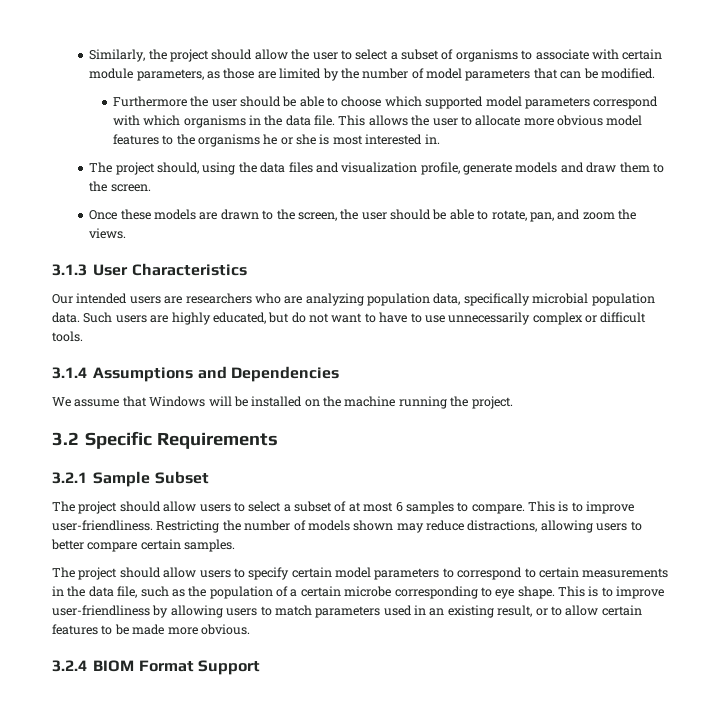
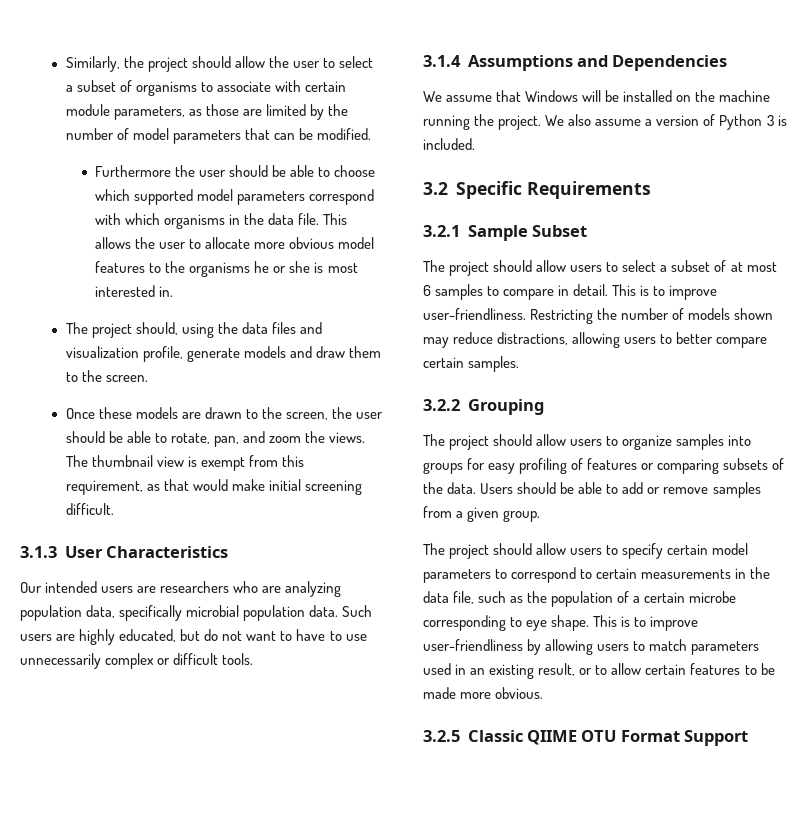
(127, 233) none -> [65,455,305,471] [65,479,363,495] [65,503,114,515] The thumbnail view is exempt from this requirement, as that would make initial screening difficult.
(513, 402) none -> [545,114,787,130] [423,138,475,150] We also assume a version of Python 3 is included.
[471,504,525,514] compare. -> [503,284,609,300] compare in detail.
(236, 545) none -> [423,399,544,415] [423,434,752,450] [423,458,785,474] [423,482,761,498] [423,506,541,522] // 3.2.2 Grouping // The project should allow users to organize samples into groups for easy profiling of features or comparing subsets of the data. Users should be able to add or remove samples from a given group.
[52,660,135,672] 3.2.4 BIOM -> [423,730,617,745] 3.2.5 Classic QIIME OTU

